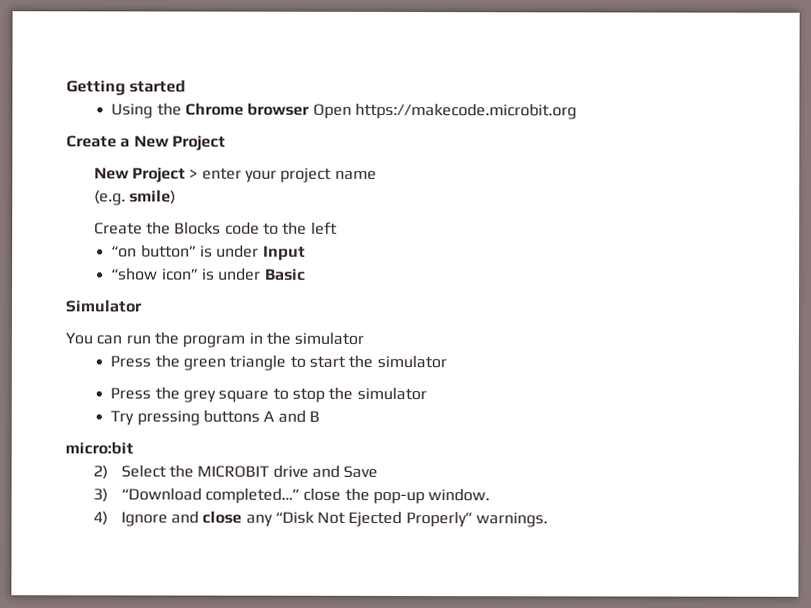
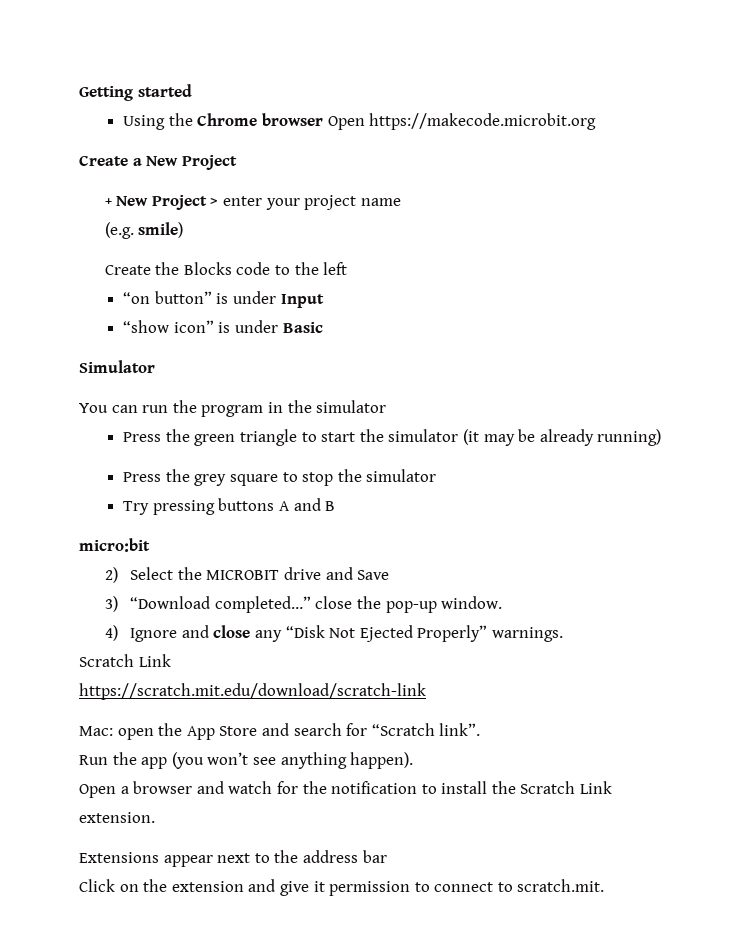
(226, 143) none -> [104,198,112,206] +
(447, 361) none -> [463,429,662,446] (it may be already running)
(549, 520) none -> [79,654,171,667] [79,683,426,700] [79,723,481,740] [79,752,414,769] [79,781,613,798] [79,812,155,823] [79,850,387,867] [79,879,605,896] // Scratch Link // https://scratch.mit.edu/download/scratch-link // Mac: open the App Store and search for “Scratch link”. // Run the app (you won’t see anything happen). // Open a browser and watch for the notification to install the Scratch Link extension. // Extensions appear next to the address bar // Click on the extension and give it permission to connect to scratch.mit.

